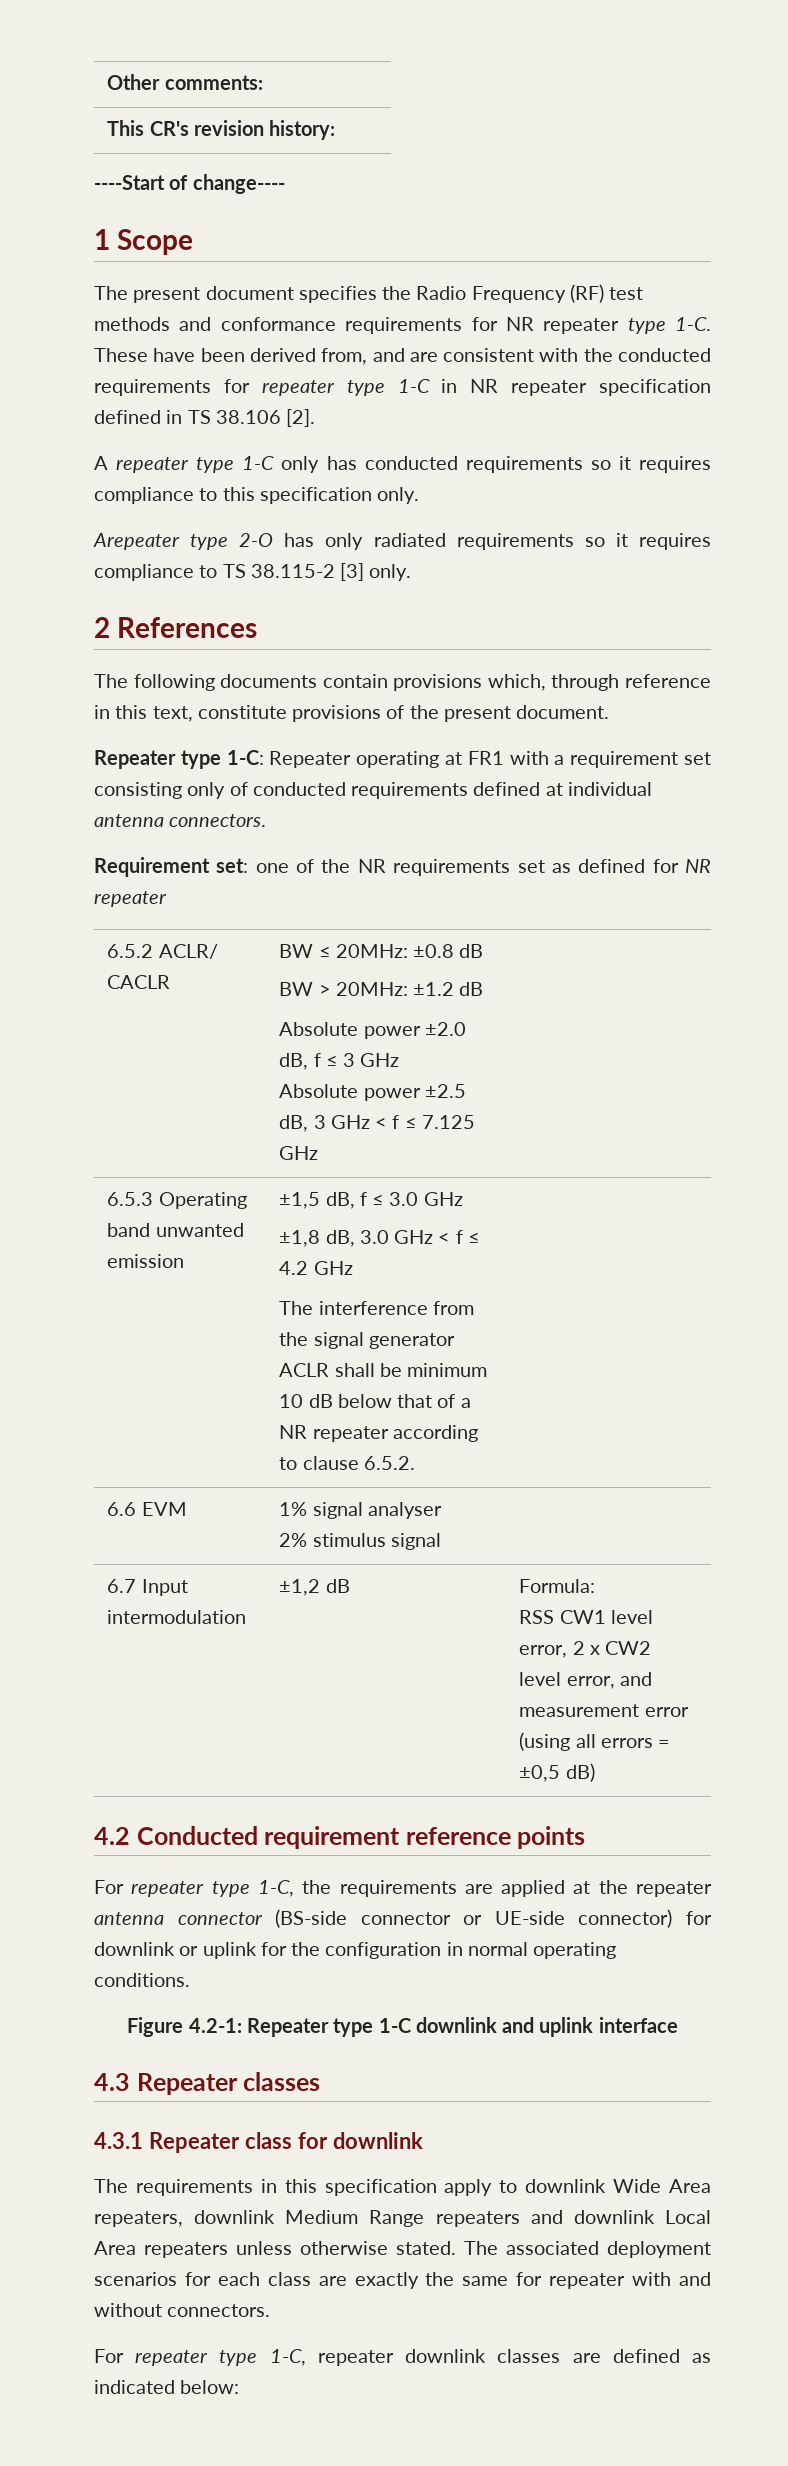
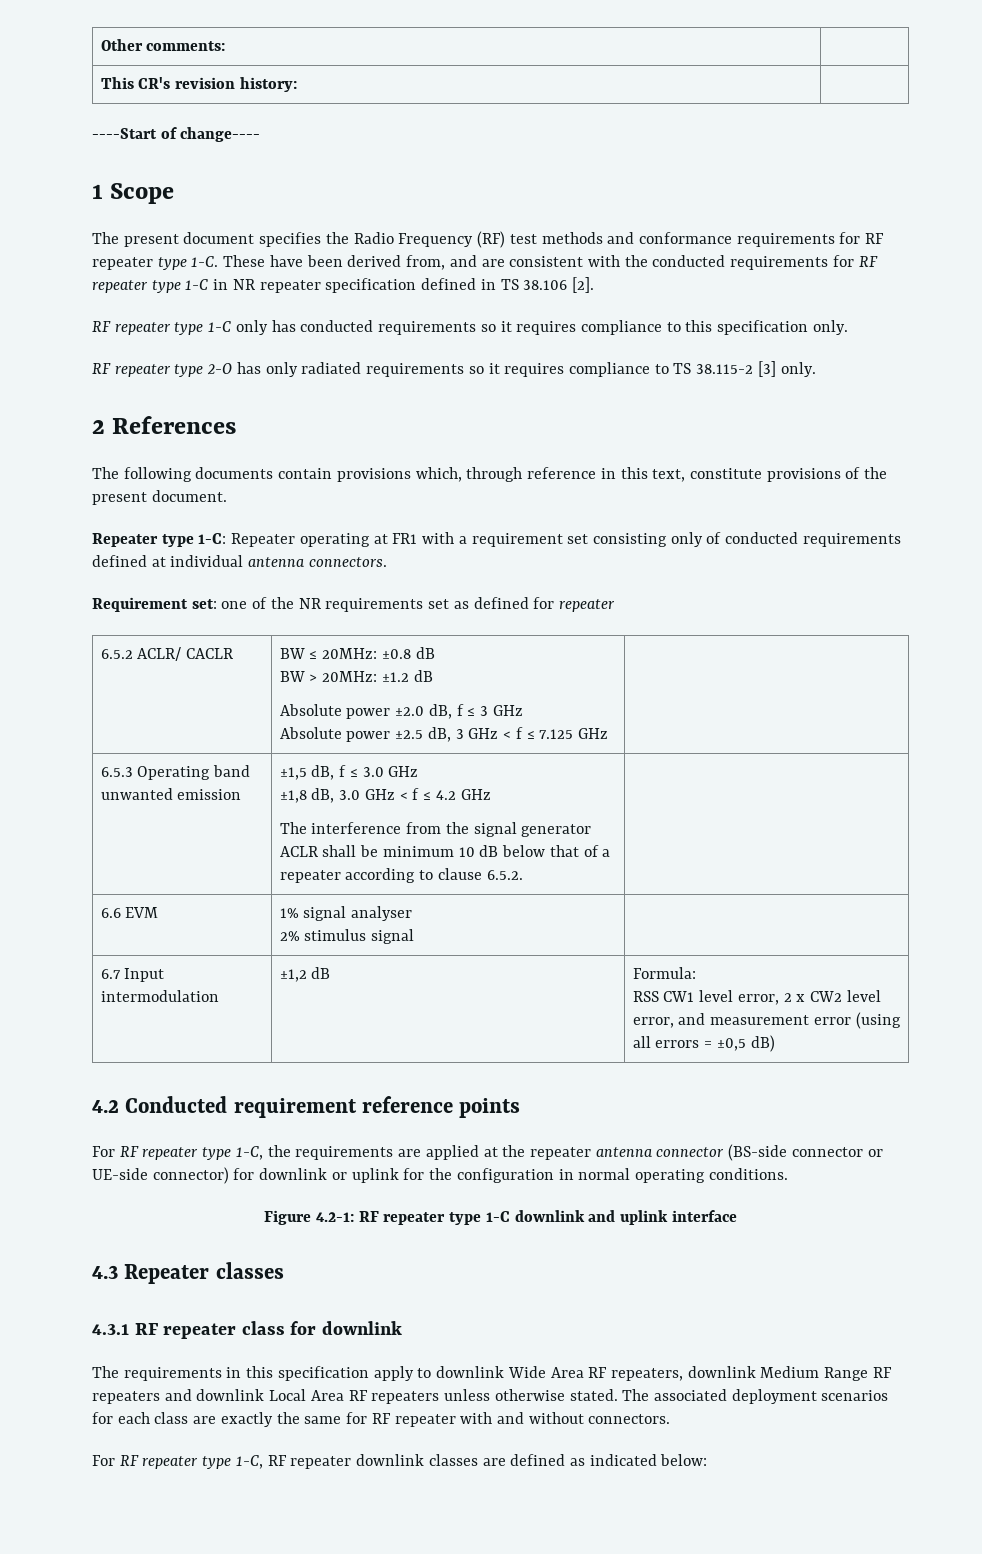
[505,317,534,331] NR -> [865,233,885,244] RF
(250, 386) none -> [858,256,878,267] RF
[94,456,108,470] A -> [92,321,111,332] RF
[93,533,180,550] Arepeater -> [92,363,171,377] RF repeater
[685,859,712,873] NR -> (555, 603) none
[279,1425,308,1439] NR -> (611, 853) none
(124, 1887) none -> [119,1146,139,1157] RF
[246,2018,329,2037] Repeater -> [358,1211,446,1225] RF repeater
[148,2132,240,2153] Repeater -> [134,1323,237,1339] RF repeater
(712, 2186) none -> [588,1367,608,1378] RF
(425, 2218) none -> [872,1367,892,1378] RF
(136, 2248) none -> [348,1390,368,1401] RF
(543, 2279) none -> [371,1413,391,1424] RF
[135,2349,306,2366] repeater type 1-C, -> [119,1455,287,1469] RF repeater type 1-C, RF

